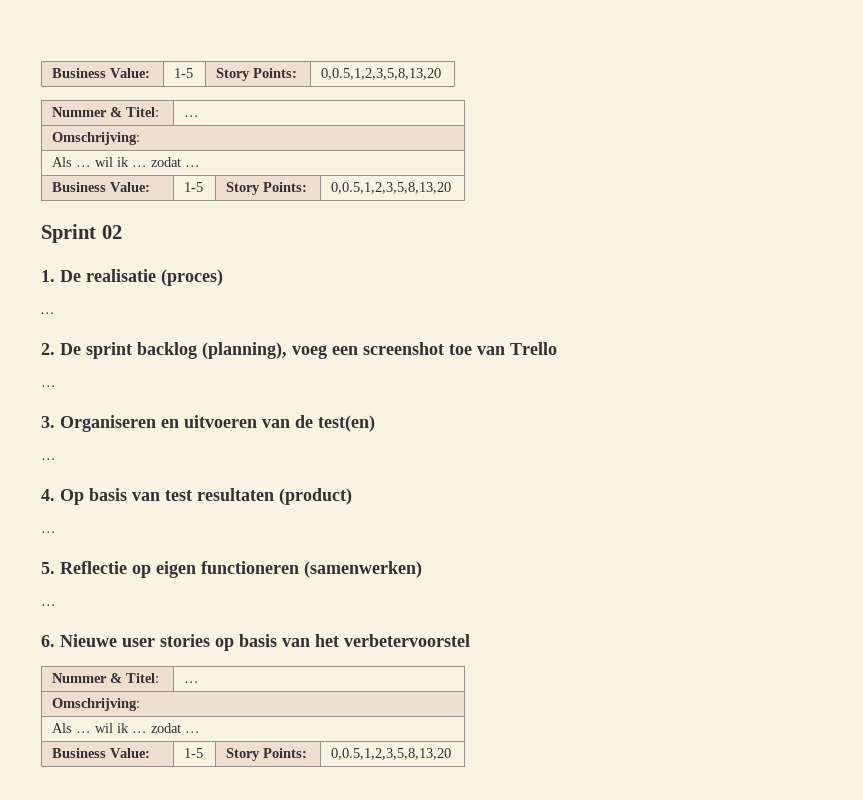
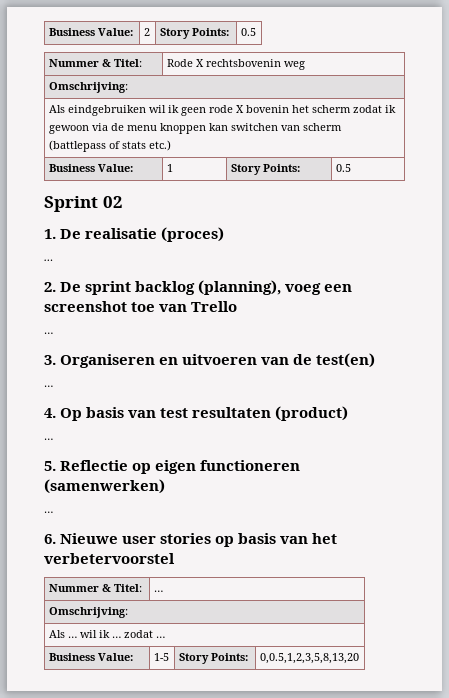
[52,68,151,78] [174,68,194,78] [216,68,298,81] [321,68,442,80] [52,107,160,117] [184,115,200,117] [52,132,141,145] [52,157,201,167] [52,182,151,192] [184,182,204,192] [226,182,308,195] [331,182,452,194] Business Value: | 1-5 | Story Points: | 0,0.5,1,2,3,5,8,13,20 // Nummer & Titel: | … // Omschrijving: // Als … wil ik … zodat … // Business Value: | 1-5 | Story Points: | 0,0.5,1,2,3,5,8,13,20 -> [48,28,133,36] [143,28,150,36] [159,28,229,39] [240,28,256,36] [48,59,142,67] [166,59,305,70] [48,82,128,93] [48,105,396,116] [48,123,342,134] [48,140,171,152] [48,164,133,172] [166,164,173,172] [230,164,300,175] [335,164,351,172] Business Value: | 2 | Story Points: | 0.5 // Nummer & Titel: | Rode X rechtsbovenin weg // Omschrijving: // Als eindgebruiken wil ik geen rode X bovenin het scherm zodat ik gewoon via de menu knoppen kan switchen van scherm (battlepass of stats etc.) // Business Value: | 1 | Story Points: | 0.5

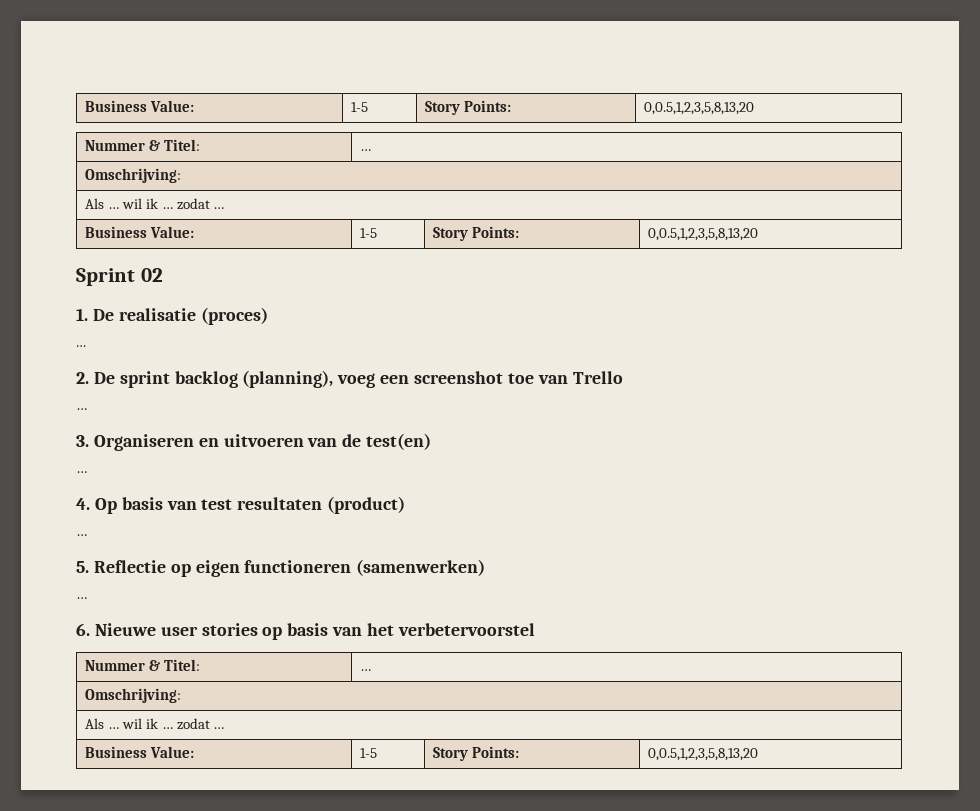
[48,28,133,36] [143,28,150,36] [159,28,229,39] [240,28,256,36] [48,59,142,67] [166,59,305,70] [48,82,128,93] [48,105,396,116] [48,123,342,134] [48,140,171,152] [48,164,133,172] [166,164,173,172] [230,164,300,175] [335,164,351,172] Business Value: | 2 | Story Points: | 0.5 // Nummer & Titel: | Rode X rechtsbovenin weg // Omschrijving: // Als eindgebruiken wil ik geen rode X bovenin het scherm zodat ik gewoon via de menu knoppen kan switchen van scherm (battlepass of stats etc.) // Business Value: | 1 | Story Points: | 0.5 -> [84,100,194,112] [350,102,368,112] [424,100,511,115] [643,102,754,115] [84,139,200,151] [359,149,371,151] [84,168,181,183] [84,198,225,210] [84,226,194,238] [359,228,377,238] [432,226,519,241] [647,228,758,241] Business Value: | 1-5 | Story Points: | 0,0.5,1,2,3,5,8,13,20 // Nummer & Titel: | … // Omschrijving: // Als … wil ik … zodat … // Business Value: | 1-5 | Story Points: | 0,0.5,1,2,3,5,8,13,20

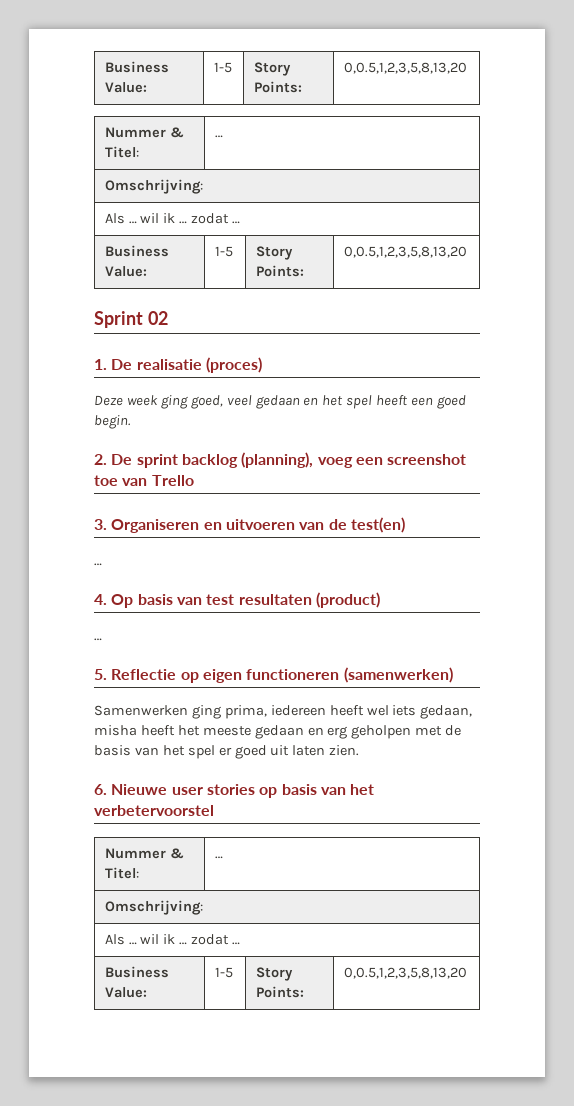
[76,345,87,347] … -> [94,395,467,409] [94,415,131,429] Deze week ging goed, veel gedaan en het spel heeft een goed begin.
[76,408,87,410] // … -> (194, 480) none
[76,597,87,599] … -> [94,705,473,719] [94,725,462,739] [94,745,360,759] Samenwerken ging prima, iedereen heeft wel iets gedaan, misha heeft het meeste gedaan en erg geholpen met de basis van het spel er goed uit laten zien.

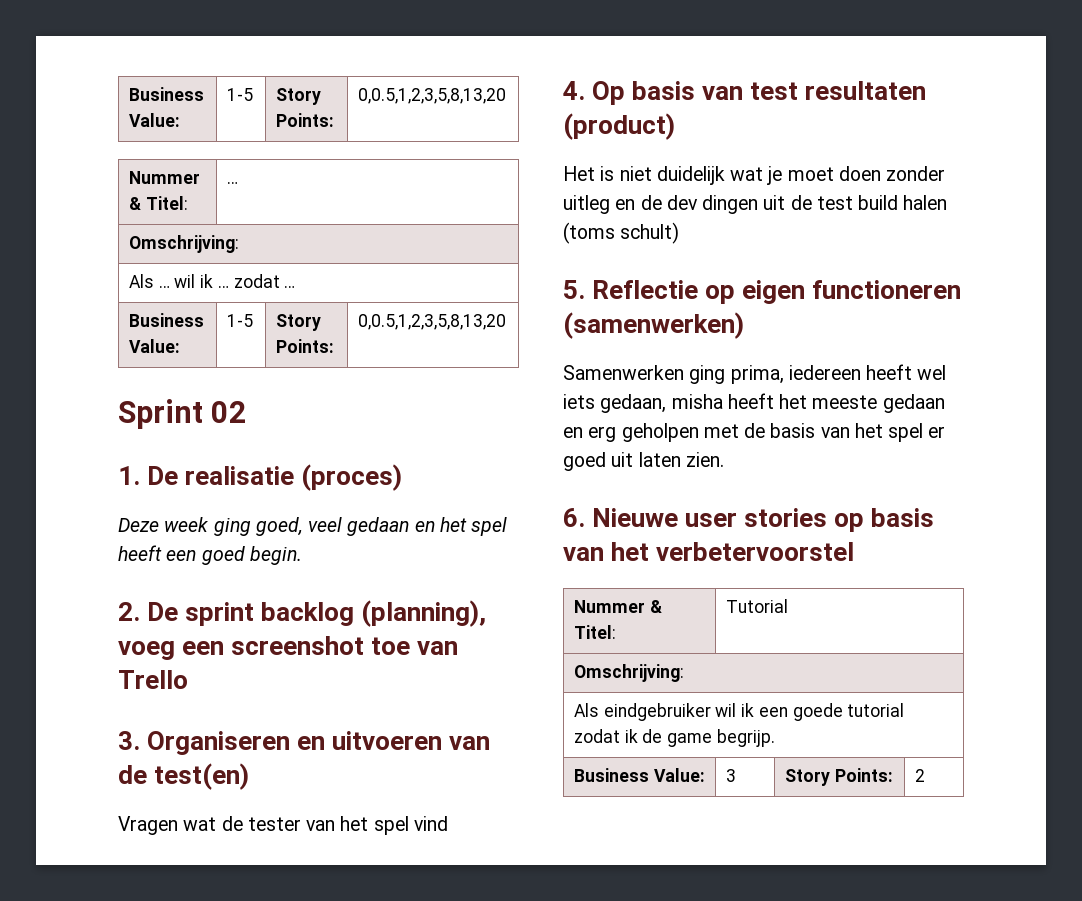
[94,563,102,566] … -> [118,816,448,835] Vragen wat de tester van het spel vind
[94,638,102,641] … -> [563,166,946,185] [563,195,948,214] [563,222,680,244] Het is niet duidelijk wat je moet doen zonder uitleg en de dev dingen uit de test build halen (toms schult)
[214,856,223,859] [104,900,203,915] [104,934,241,945] [104,966,169,978] [104,987,147,998] [214,967,233,978] [255,967,293,981] [255,986,304,998] [343,967,467,979] … // Omschrijving: // Als … wil ik … zodat … // Business Value: | 1-5 | Story Points: | 0,0.5,1,2,3,5,8,13,20 -> [725,599,788,613] [573,664,684,682] [573,703,905,721] [573,729,775,747] [573,768,705,782] [725,769,736,782] [784,768,893,786] [914,769,925,782] Tutorial // Omschrijving: // Als eindgebruiker wil ik een goede tutorial zodat ik de game begrijp. // Business Value: | 3 | Story Points: | 2

